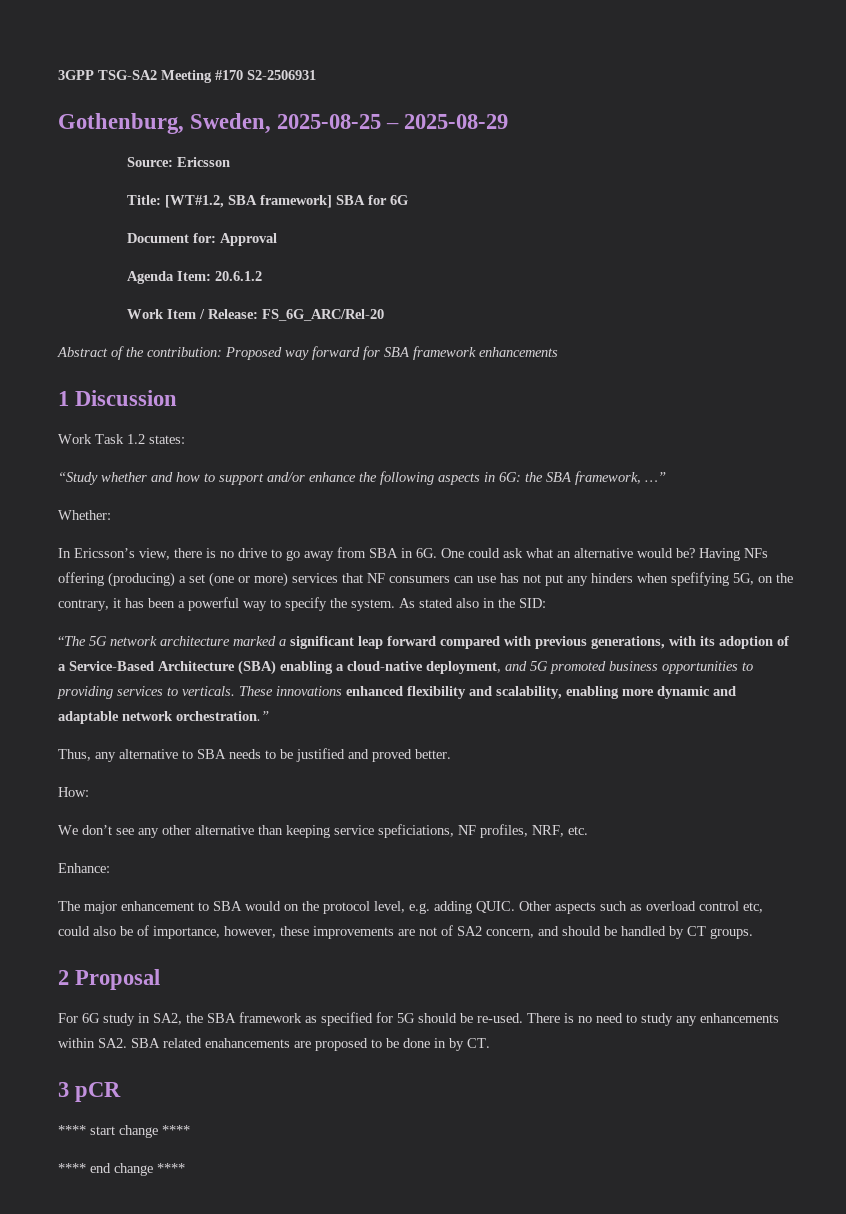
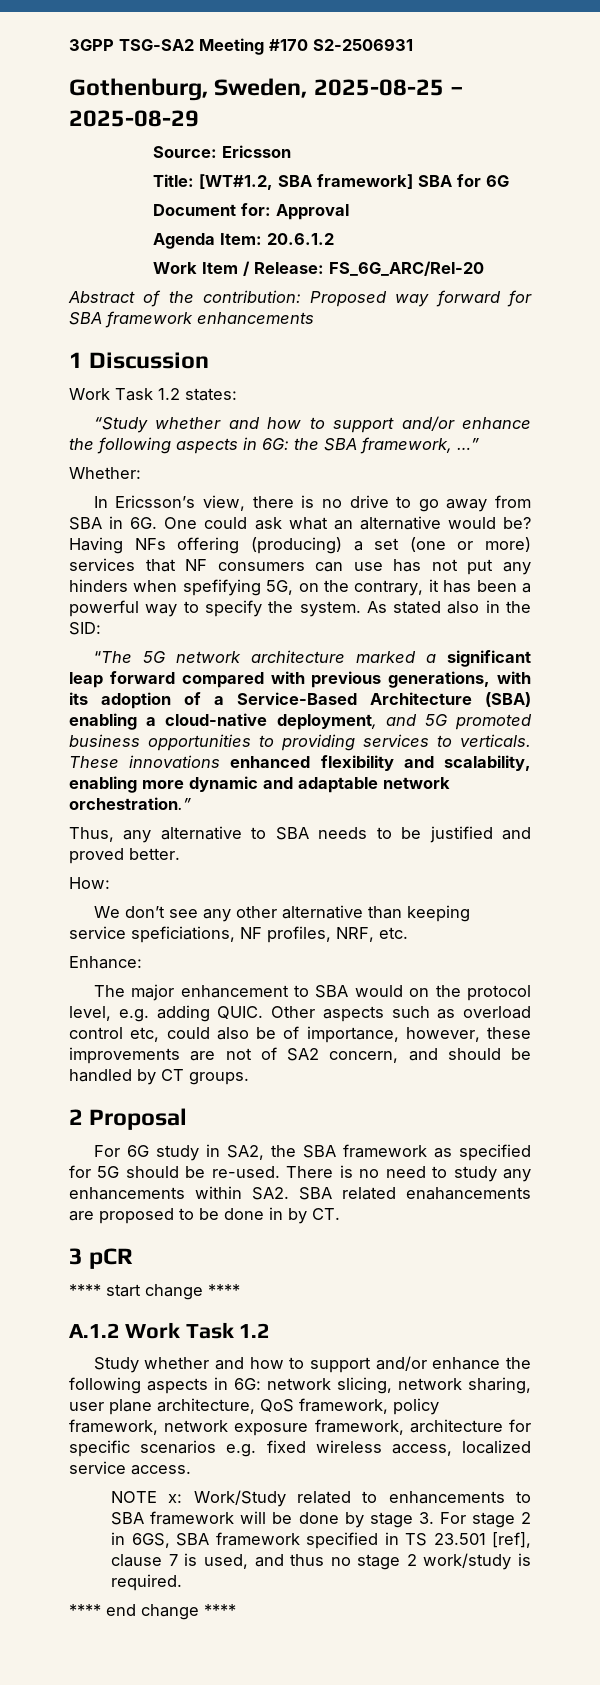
(190, 1130) none -> [69,1322,270,1339] [93,1356,531,1373] [69,1377,531,1394] [69,1398,439,1415] [69,1419,531,1436] [69,1440,531,1457] [69,1461,191,1475] [111,1490,531,1507] [111,1511,531,1528] [111,1532,532,1549] [111,1553,531,1570] [111,1574,183,1591] // A.1.2 Work Task 1.2 // Study whether and how to support and/or enhance the following aspects in 6G: network slicing, network sharing, user plane architecture, QoS framework, policy framework, network exposure framework, architecture for specific scenarios e.g. fixed wireless access, localized service access. // NOTE x: Work/Study related to enhancements to SBA framework will be done by stage 3. For stage 2 in 6GS, SBA framework specified in TS 23.501 [ref], clause 7 is used, and thus no stage 2 work/study is required.

